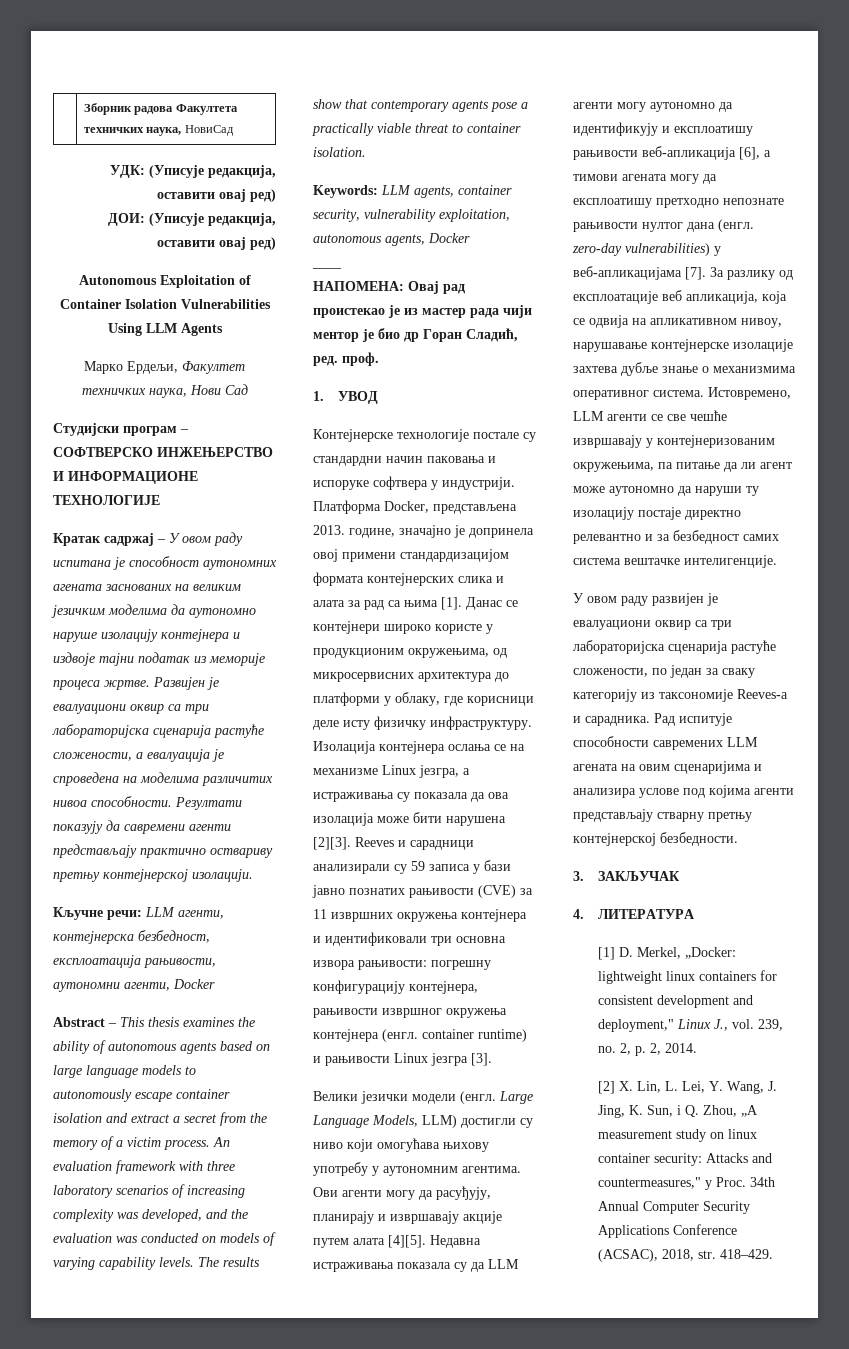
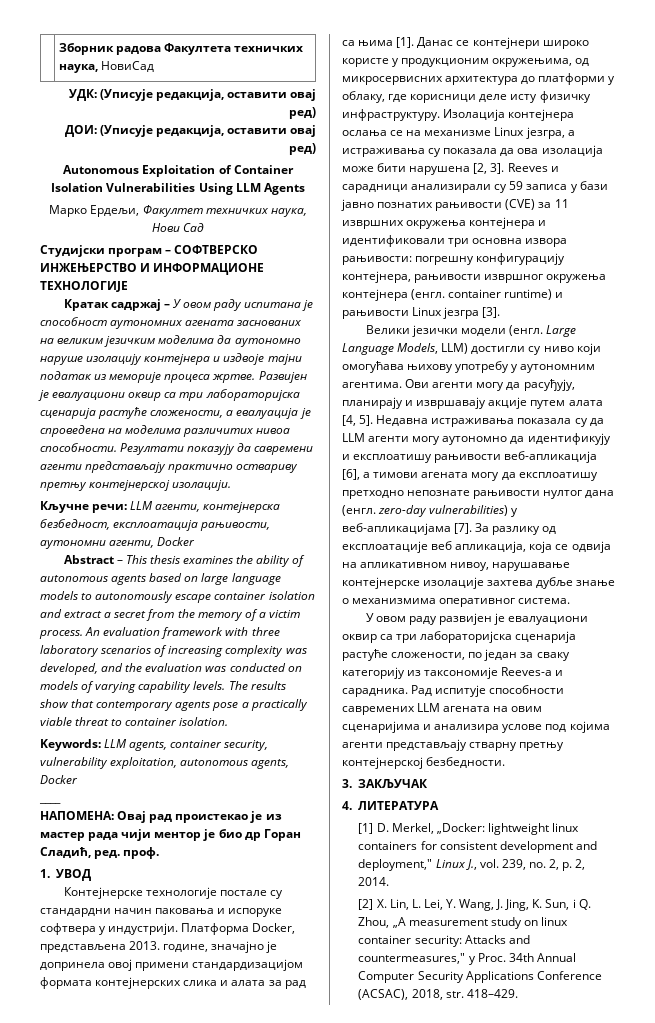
[313,837,351,850] [2][3]. -> [473,163,505,174] [2, 3].
[388,1235,426,1248] [4][5]. -> [342,415,374,426] [4, 5].
[708,387,791,400] [573,410,727,421] [573,435,775,448] [573,462,792,472] [573,486,759,496] [573,507,741,520] [573,530,779,544] [573,555,777,568] Истовремено, LLM агенти се све чешће извршавају у контејнеризованим окружењима, па питање да ли агент може аутономно да наруши ту изолацију постаје директно релевантно и за безбедност самих система вештачке интелигенције. -> (571, 601) none

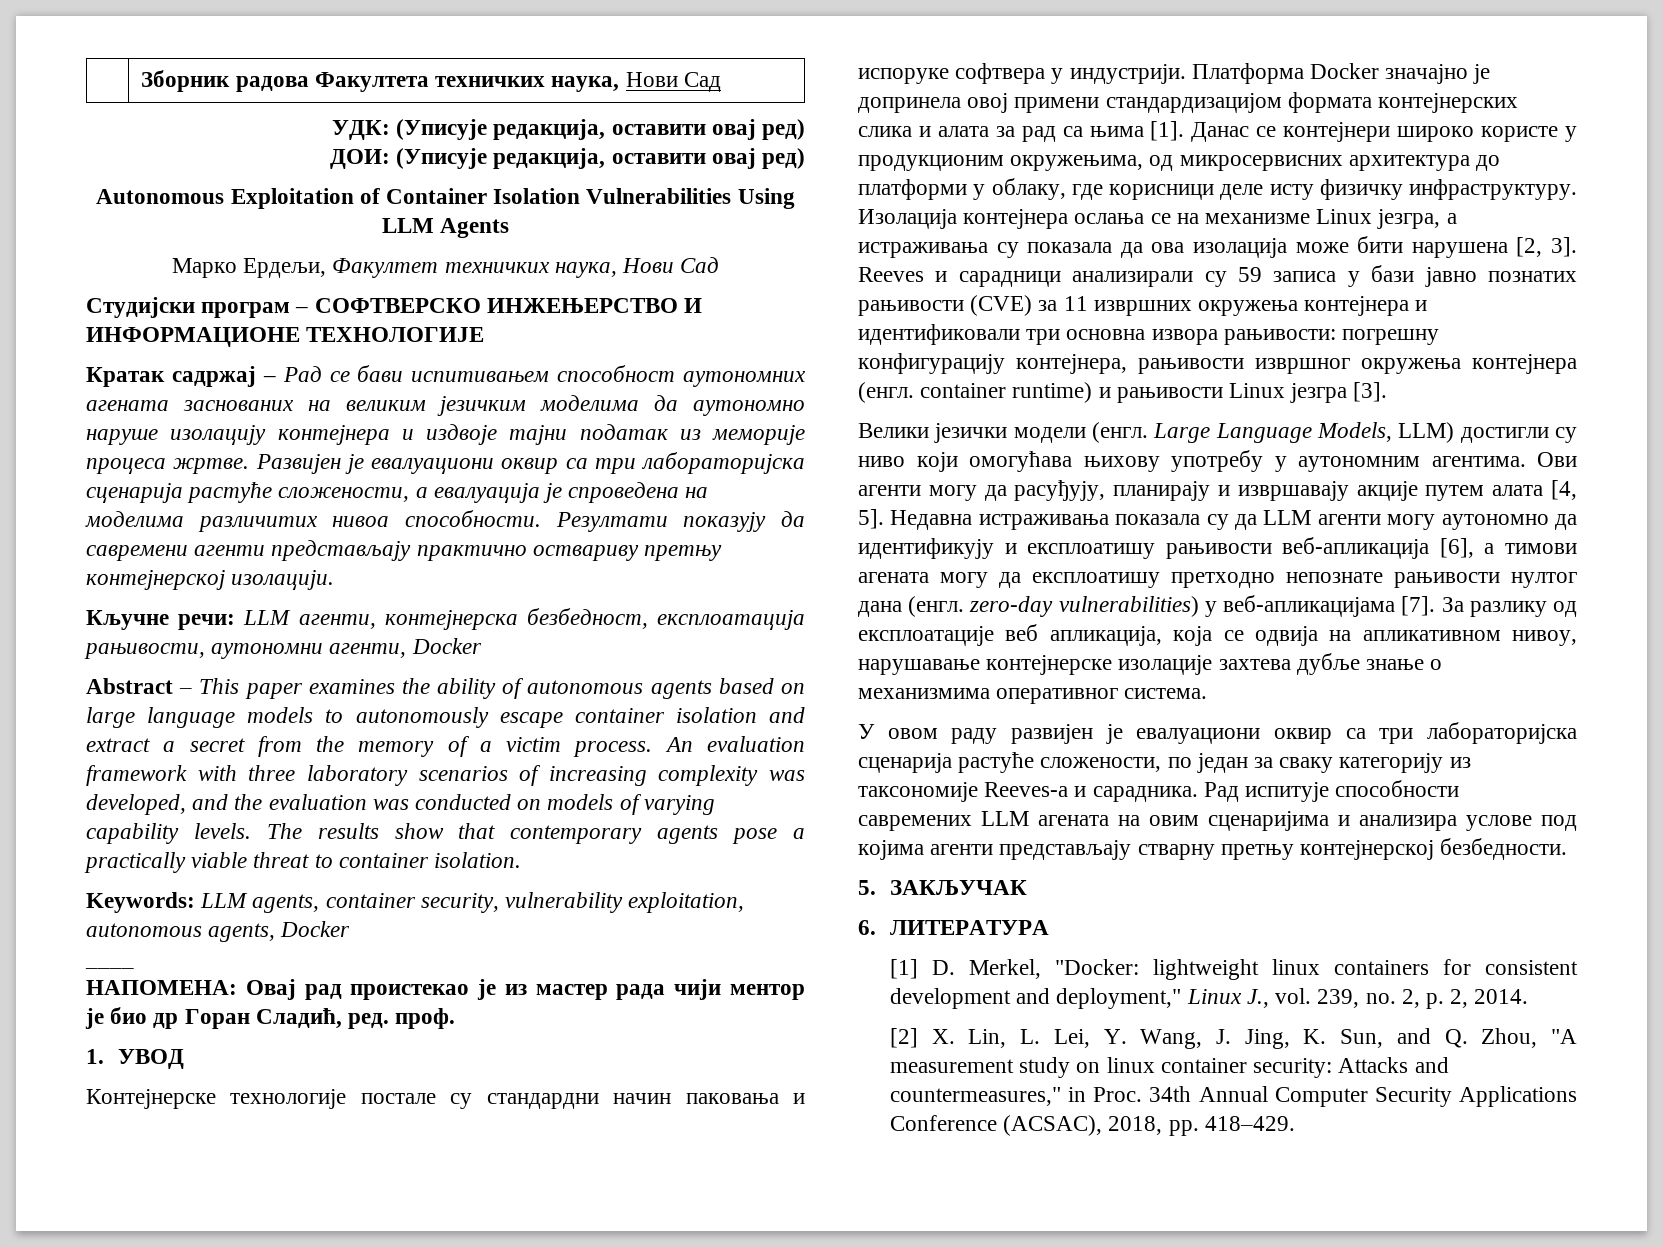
[100,61,154,72] НовиСад -> [625,72,721,92] Нови Сад
[171,299,314,311] У овом раду испитана је -> [282,365,550,382] Рад се бави испитивањем
[149,555,180,564] thesis -> [244,683,303,699] paper
[252,923,296,934] [40,941,209,953] Docker, представљена 2013. године, -> [1310,63,1380,79] Docker
[342,779,352,788] 3. -> [858,880,876,895] 5.
[342,801,352,810] 4. -> [858,920,876,935] 6.
[436,823,485,834] „Docker: -> [1055,959,1140,975] "Docker:
[572,899,576,908] i -> [1396,1028,1431,1044] and
[392,917,406,928] „A -> [1550,1029,1577,1044] "A
[468,956,476,965] у -> [1068,1087,1087,1102] in
[445,991,464,998] str. -> [1168,1120,1199,1136] pp.

